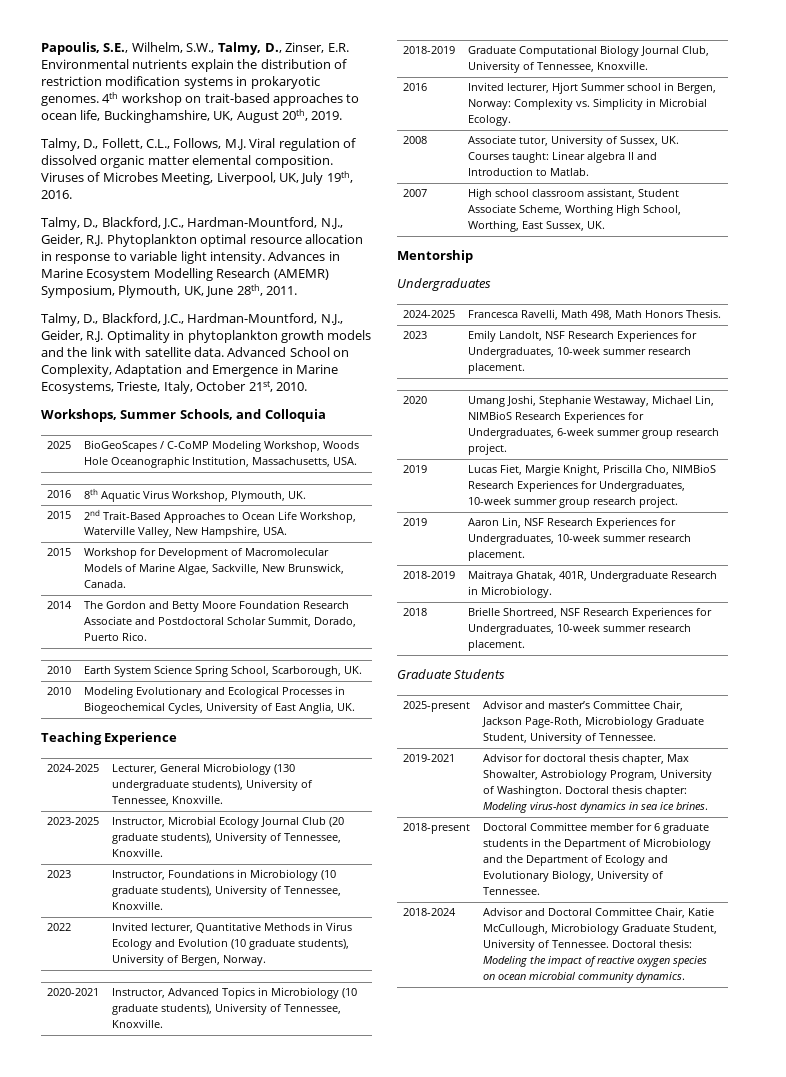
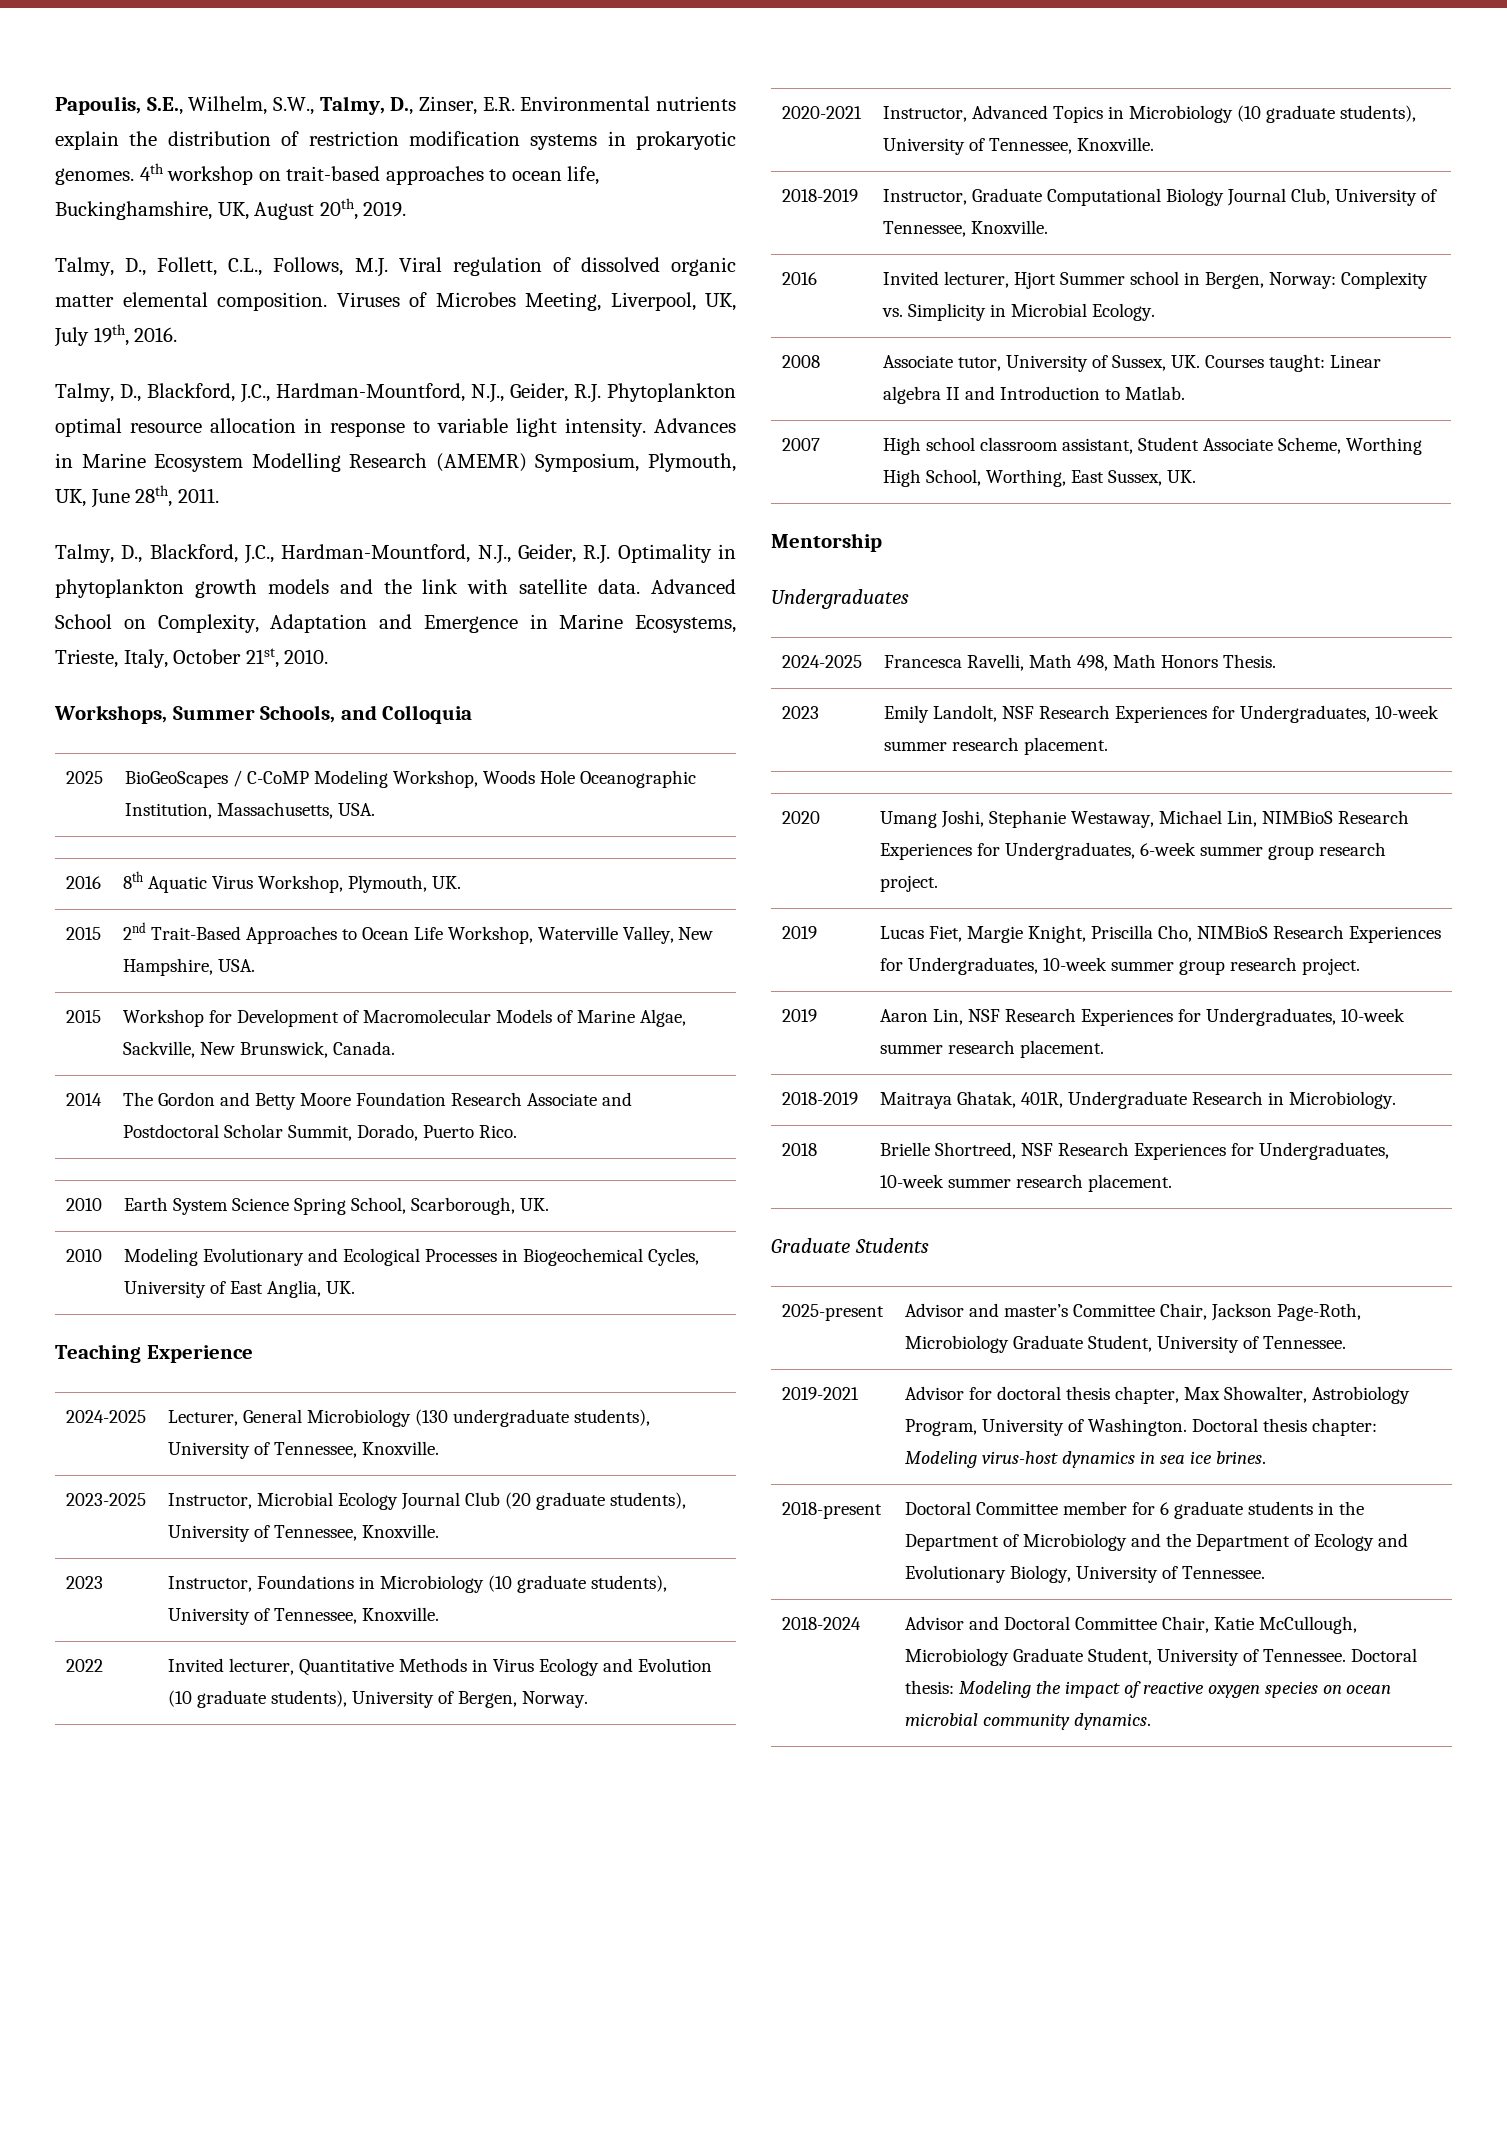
(456, 50) none -> [882,189,967,205] Instructor,

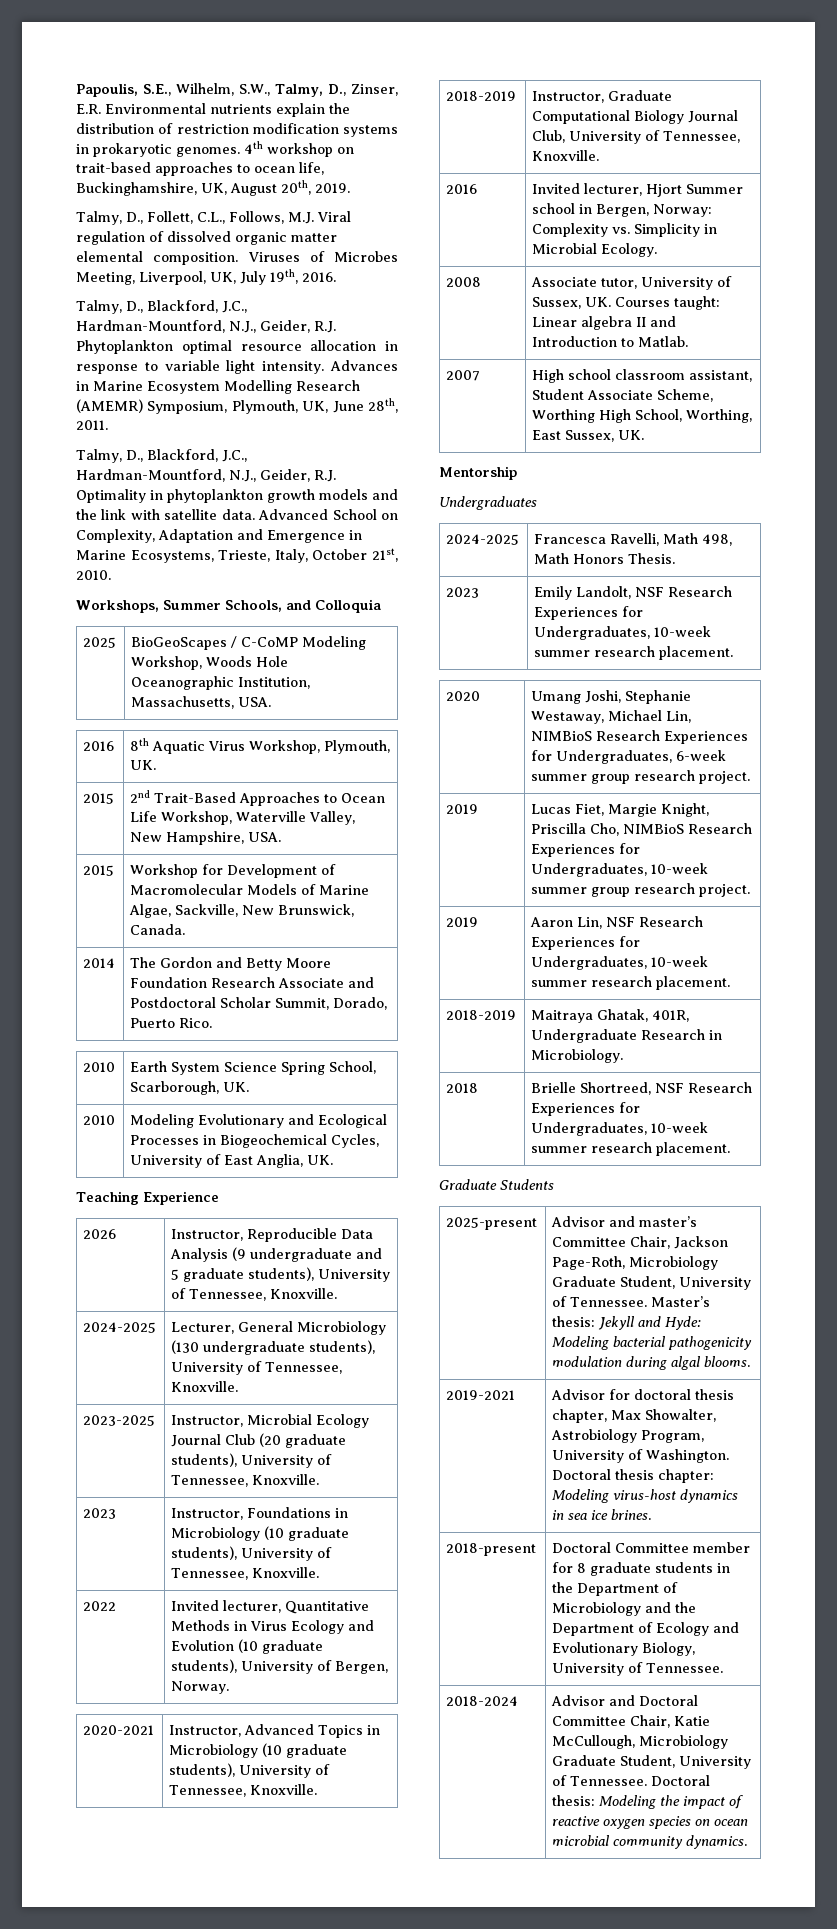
(253, 1354) none -> [83,1229,117,1239] [171,1228,374,1242] [170,1247,383,1262] [171,1267,391,1282] [171,1288,338,1301] // 2026 | Instructor, Reproducible Data Analysis (9 undergraduate and 5 graduate students), University of Tennessee, Knoxville.
(1346, 1342) none -> [651,1296,711,1307] [552,1316,702,1330] [552,1336,753,1350] [552,1356,751,1370] Master’s thesis: Jekyll and Hyde: Modeling bacterial pathogenicity modulation during algal blooms.
[1159,1502,1169,1515] 6 -> [577,1563,587,1573] 8

